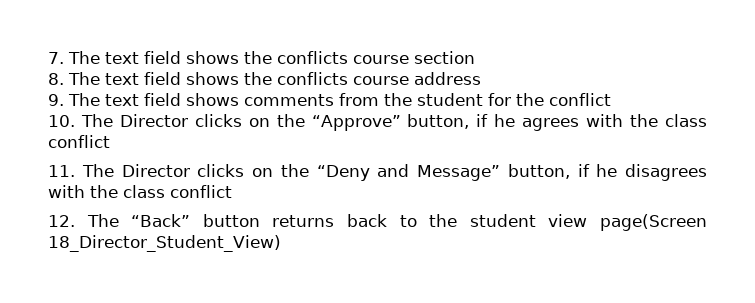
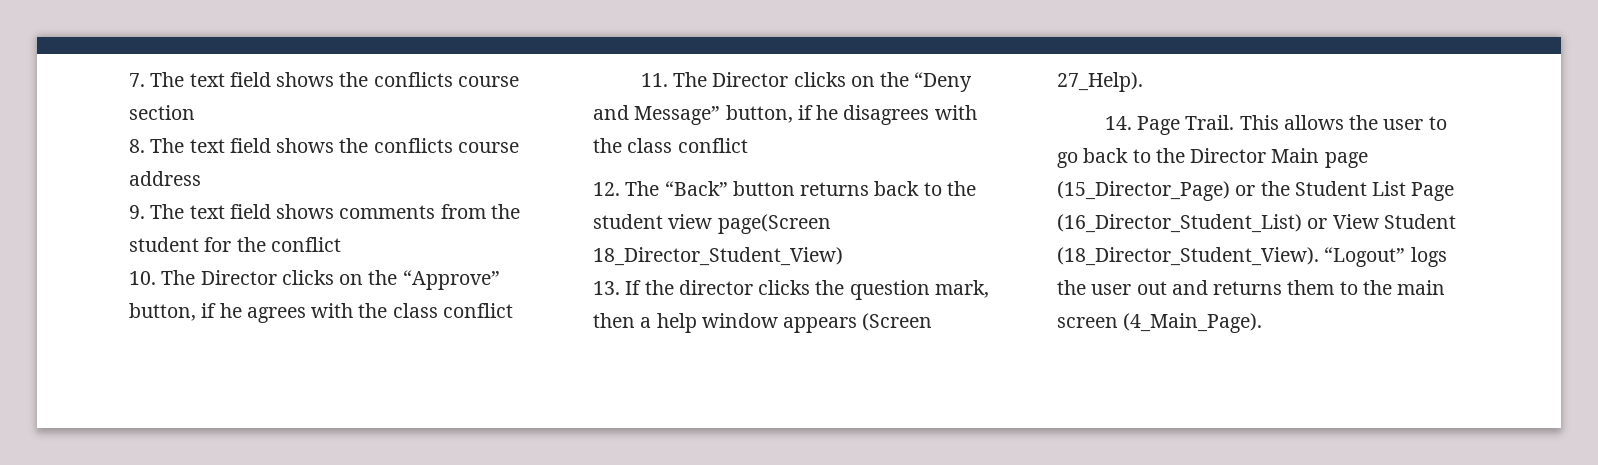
(281, 243) none -> [593,280,989,300] [593,313,933,333] [1057,72,1143,92] [1104,115,1447,135] [1057,148,1368,168] [1057,181,1455,201] [1057,214,1456,233] [1057,247,1447,267] [1057,280,1446,295] [1057,313,1263,333] // 13. If the director clicks the question mark, then a help window appears (Screen 27_Help). // 14. Page Trail. This allows the user to go back to the Director Main page (15_Director_Page) or the Student List Page (16_Director_Student_List) or View Student (18_Director_Student_View). “Logout” logs the user out and returns them to the main screen (4_Main_Page).

